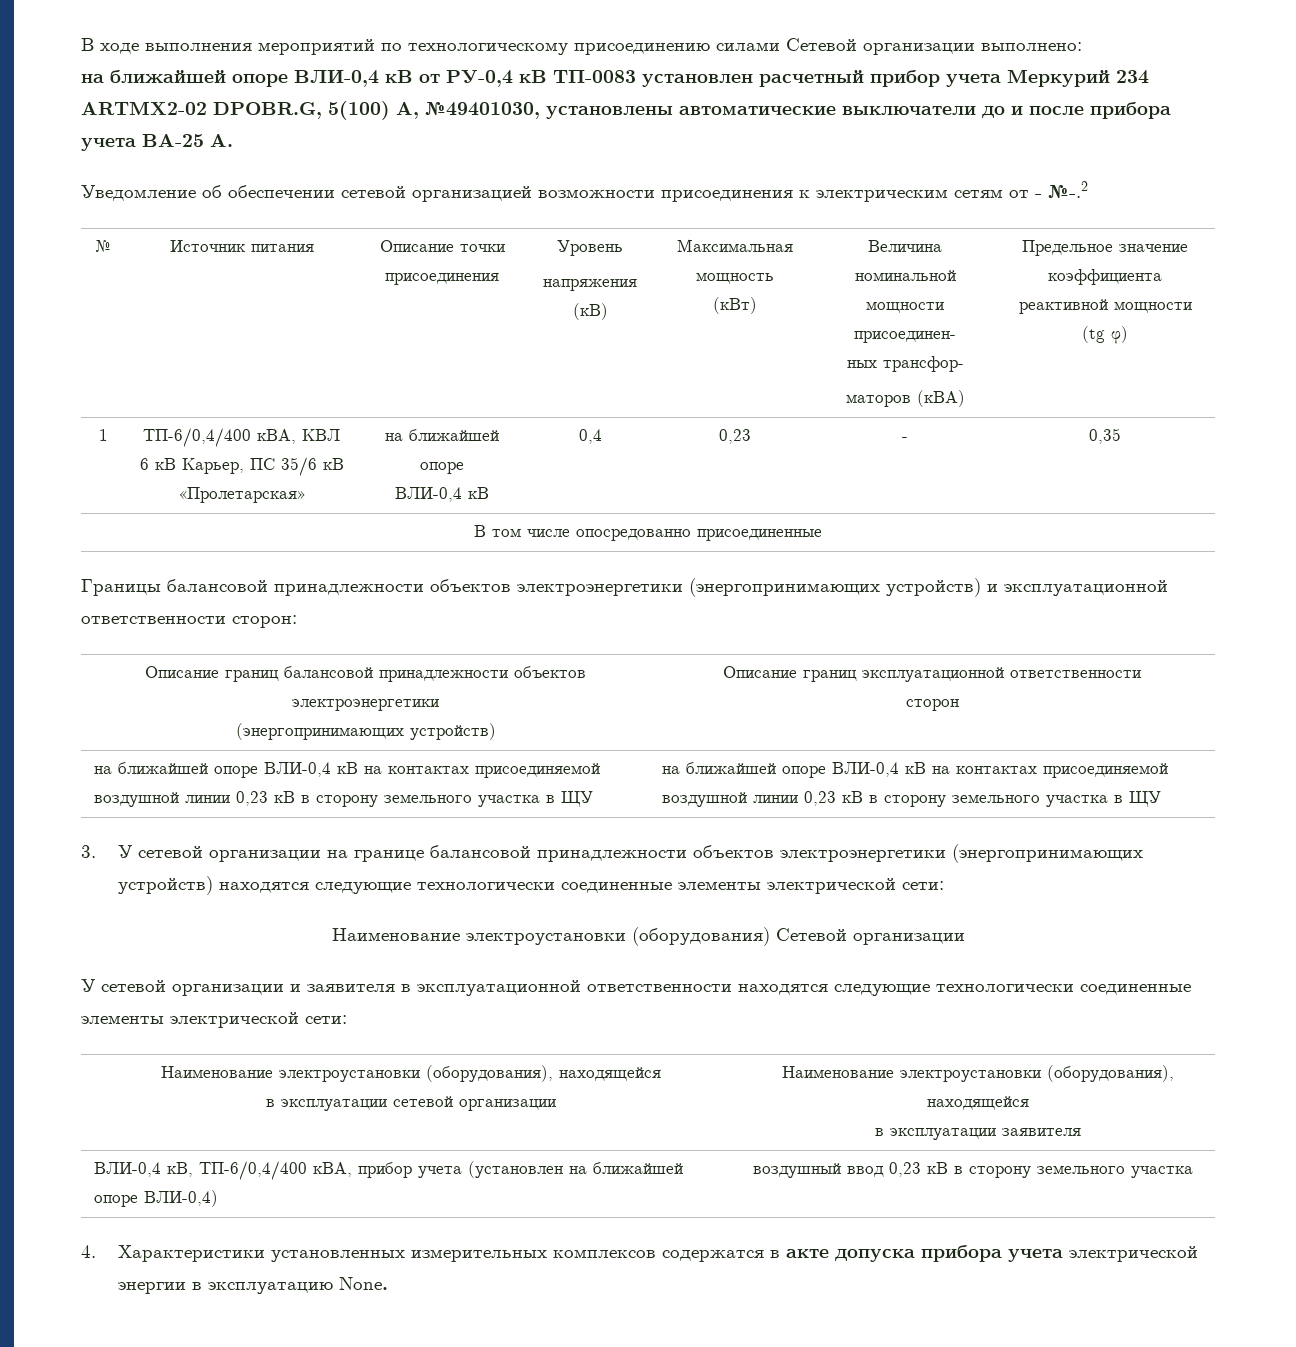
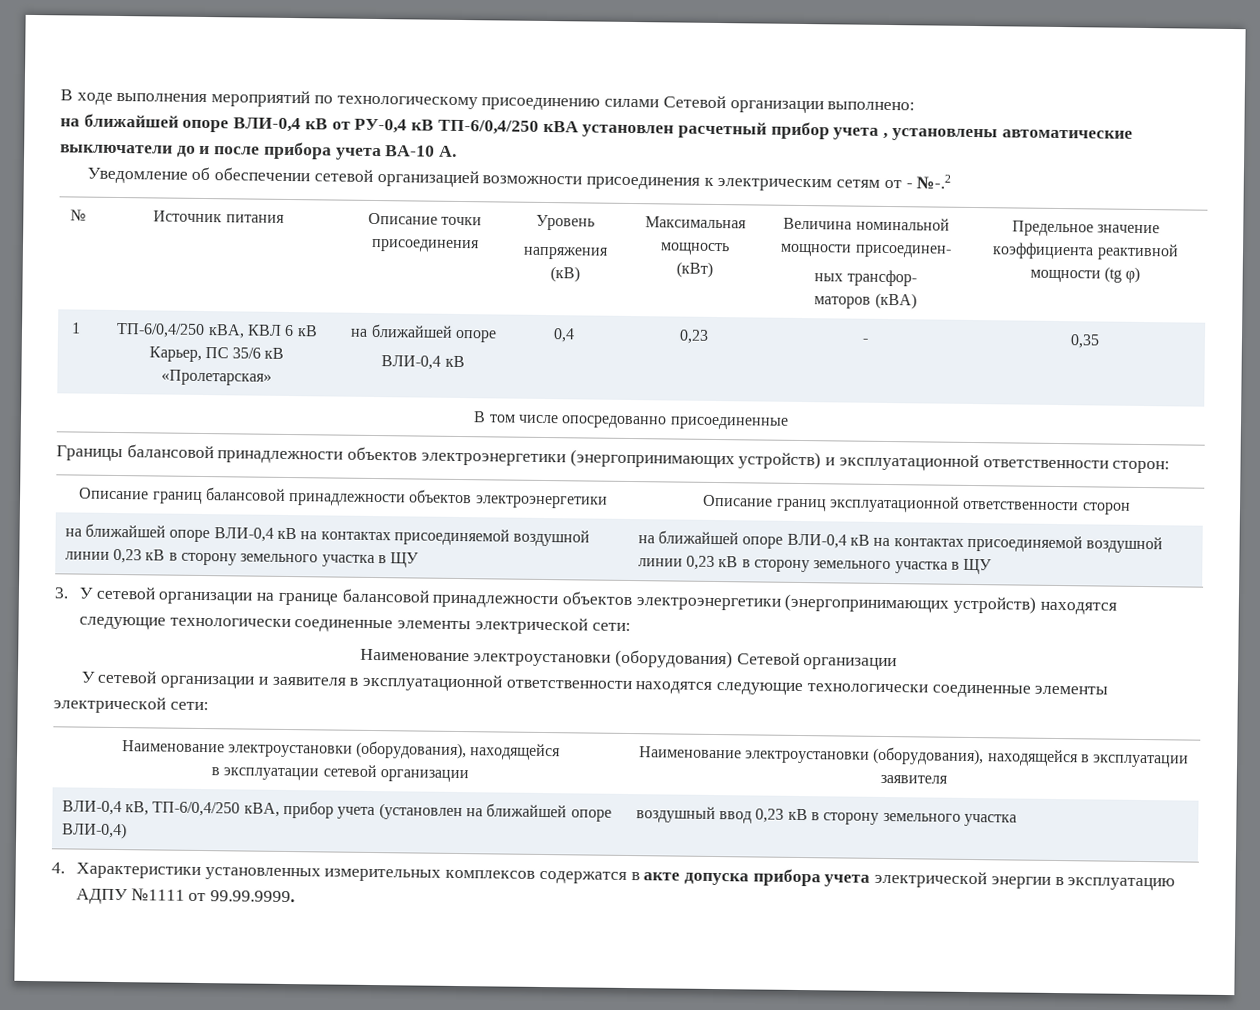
[553,70,636,84] ТП-0083 -> [437,119,579,135] ТП-6/0,4/250 кВА
[1007,69,1149,87] [81,101,540,120] Меркурий 234 ARTMX2-02 DPOBR.G, 5(100) А, №49401030, -> [883,132,889,139] ,
[142,134,204,147] ВА-25 -> [385,145,436,157] ВА-10
[143,428,251,447] ТП-6/0,4/400 -> [116,322,206,339] ТП-6/0,4/250
[235,723,496,740] // (энергопринимающих устройств) -> (608, 502) none
(1141, 674) // -> (1080, 505) none
(1029, 1103) // -> (1079, 758) none
[199,1161,308,1180] ТП-6/0,4/400 -> [152,801,241,817] ТП-6/0,4/250
[339,1277,389,1290] None. -> [75,888,296,905] АДПУ №1111 от 99.99.9999.

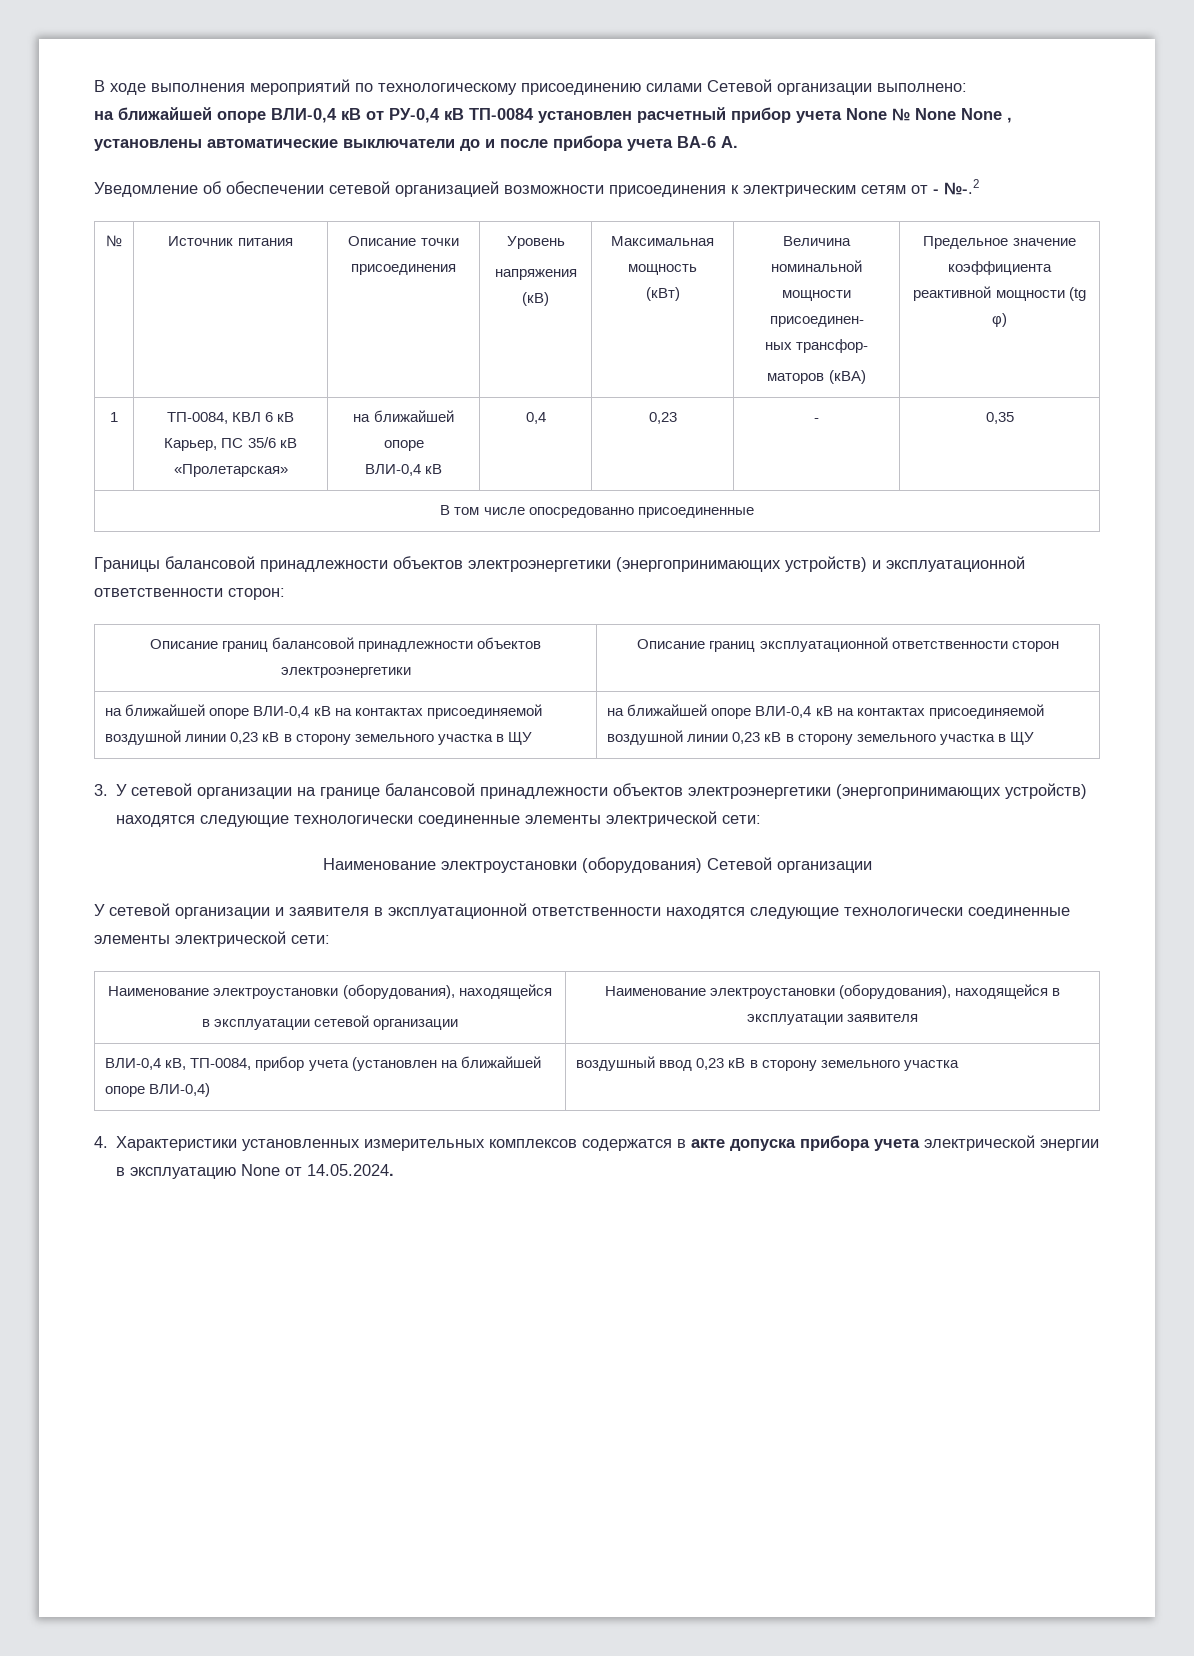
[437,119,579,135] ТП-6/0,4/250 кВА -> [469,108,534,120] ТП-0084
(880, 133) none -> [846,108,1002,121] None № None None
[385,145,436,157] ВА-10 -> [677,136,716,148] ВА-6
[116,322,245,339] ТП-6/0,4/250 кВА, -> [166,412,228,424] ТП-0084,
[152,801,280,817] ТП-6/0,4/250 кВА, -> [190,1058,252,1070] ТП-0084,
[75,888,296,905] АДПУ №1111 от 99.99.9999. -> [241,1164,395,1176] None от 14.05.2024.

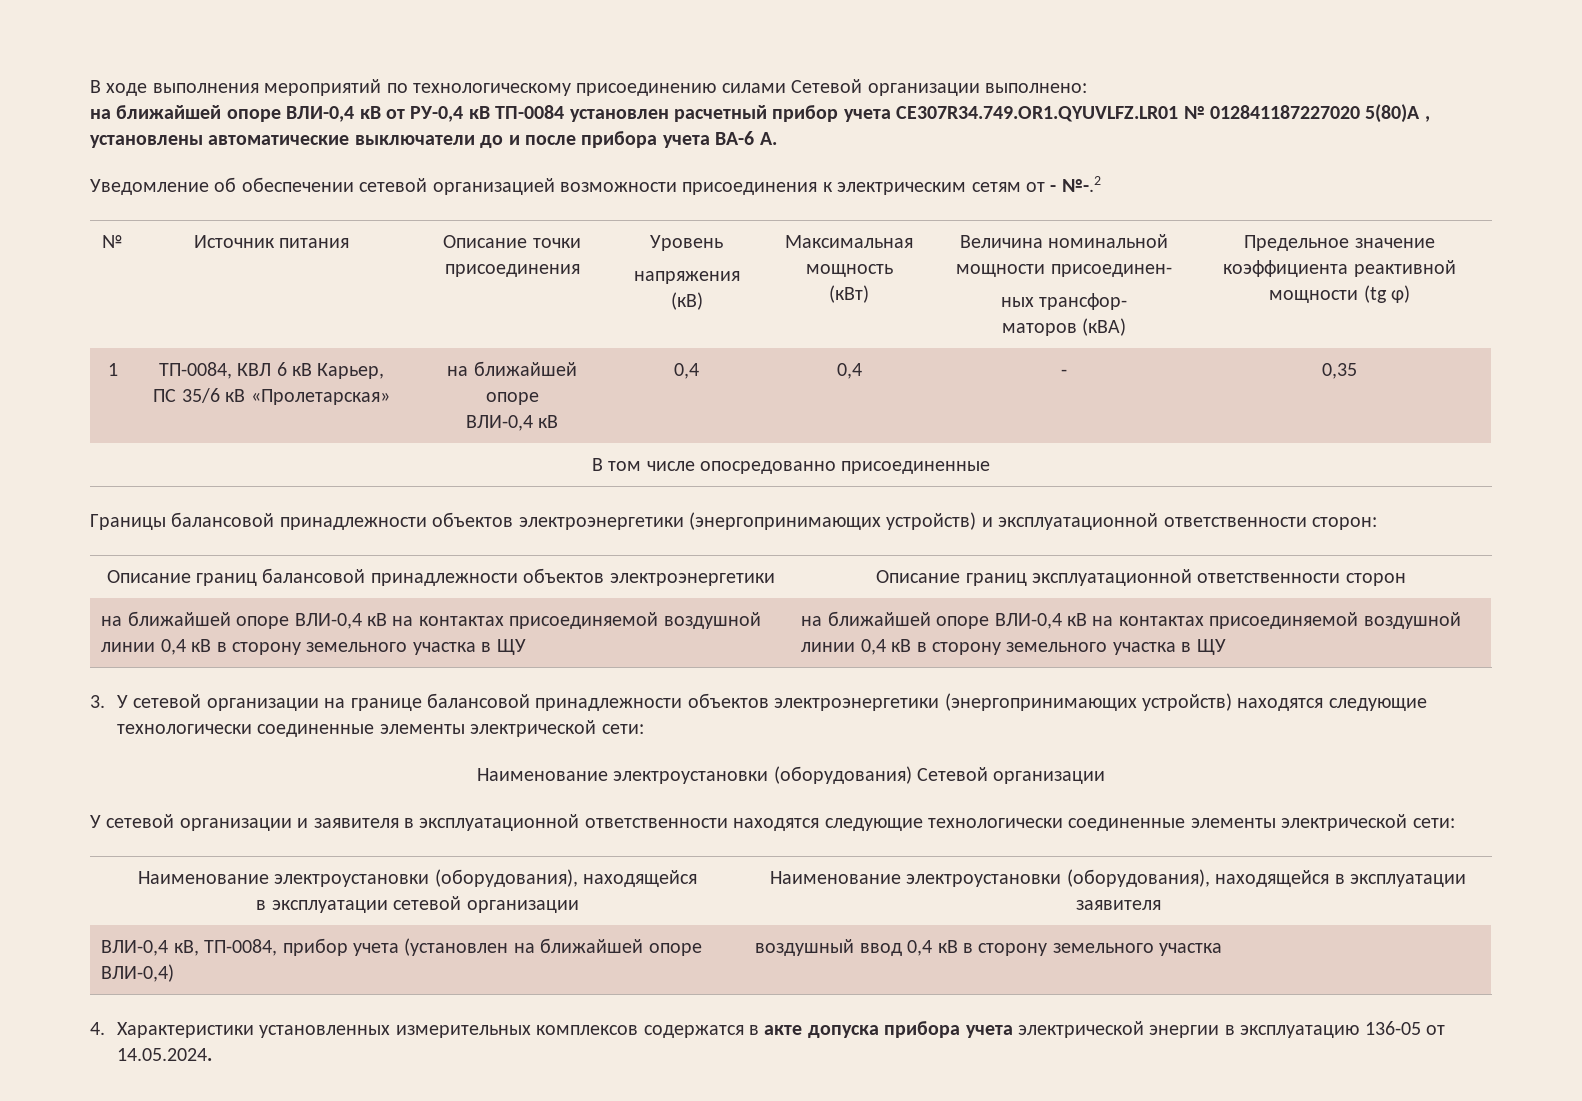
[846,108,1002,121] None № None None -> [896,104,1421,123] СЕ307R34.749.OR1.QYUVLFZ.LR01 № 012841187227020 5(80)А
[648,412,677,424] 0,23 -> [836,363,862,379] 0,4
[230,732,259,744] 0,23 -> [160,639,186,655] 0,4
[732,732,761,744] 0,23 -> [860,639,886,655] 0,4
[696,1058,725,1070] 0,23 -> [907,940,933,956] 0,4
[130,1164,281,1179] эксплуатацию None -> [1240,1021,1421,1038] эксплуатацию 136-05

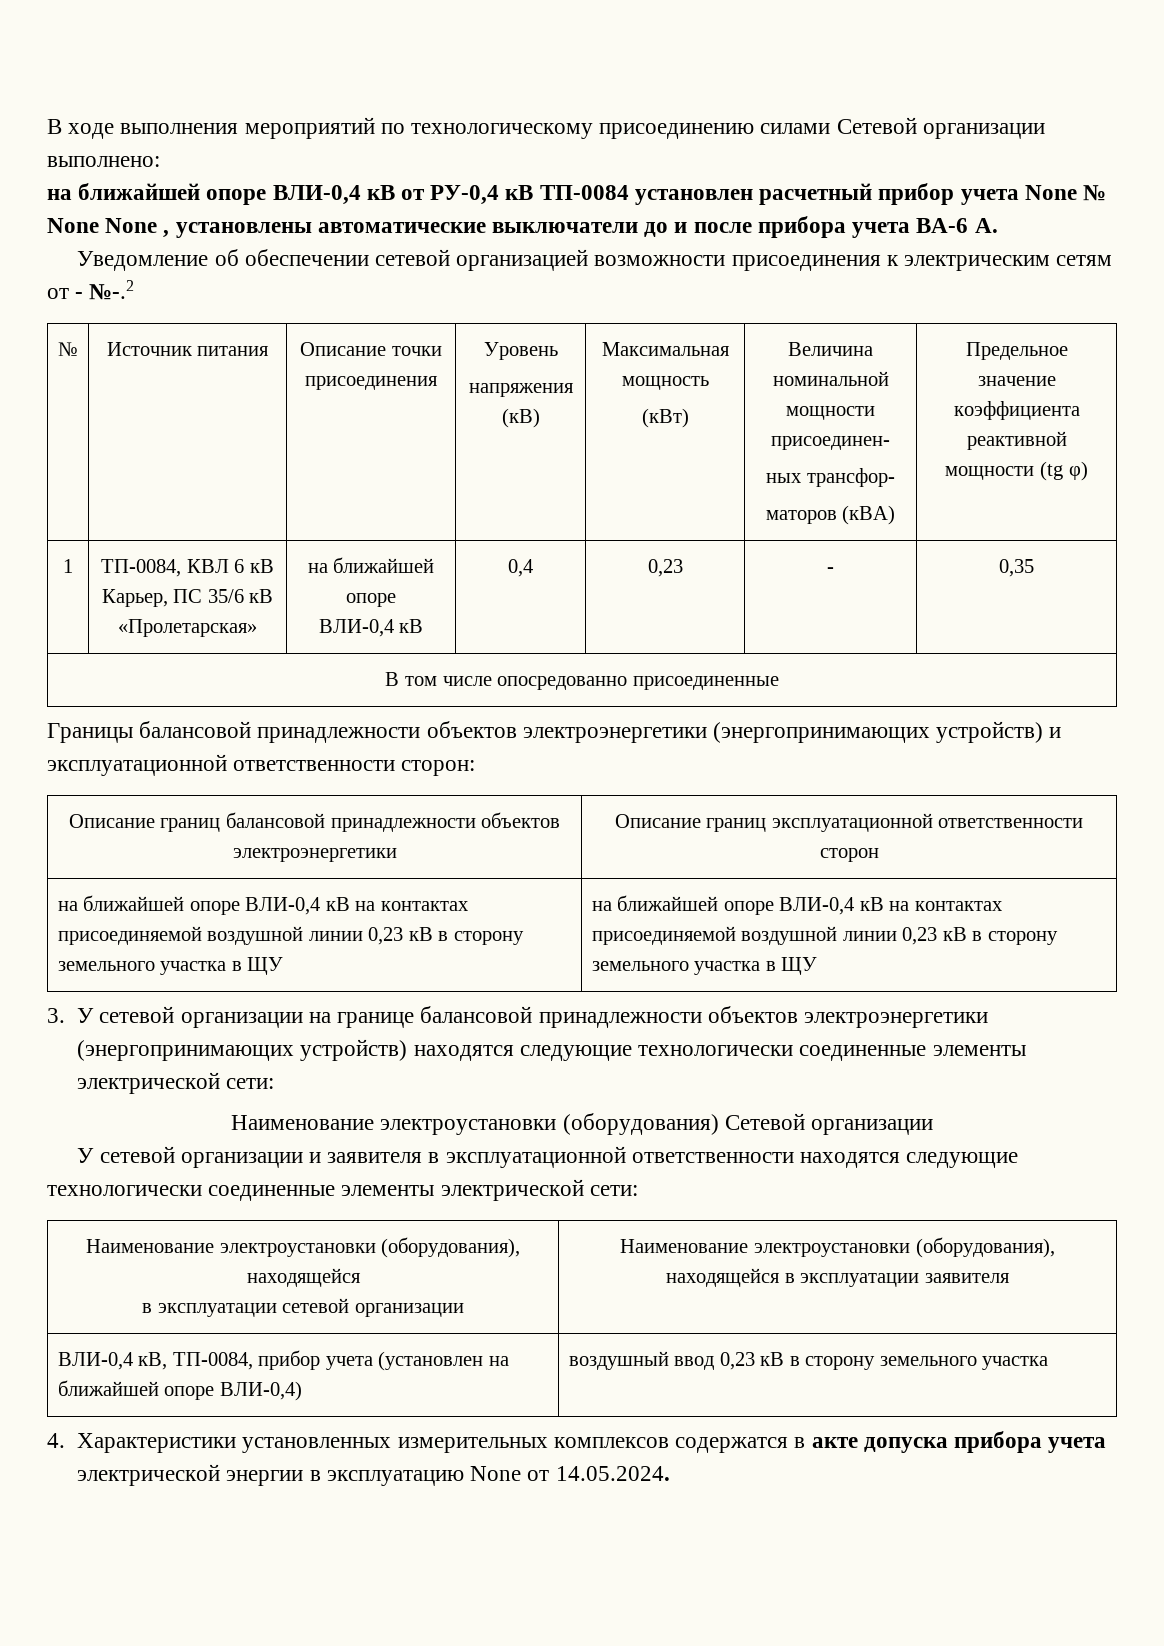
[896,104,1421,123] СЕ307R34.749.OR1.QYUVLFZ.LR01 № 012841187227020 5(80)А -> [1024,185,1106,201] [47,218,158,233] None № None None
[836,363,862,379] 0,4 -> [647,559,683,577] 0,23
[160,639,186,655] 0,4 -> [368,927,404,945] 0,23
[860,639,886,655] 0,4 -> [902,927,938,945] 0,23
[907,940,933,956] 0,4 -> [719,1352,755,1370] 0,23
[1240,1021,1421,1038] эксплуатацию 136-05 -> [326,1466,522,1486] эксплуатацию None

